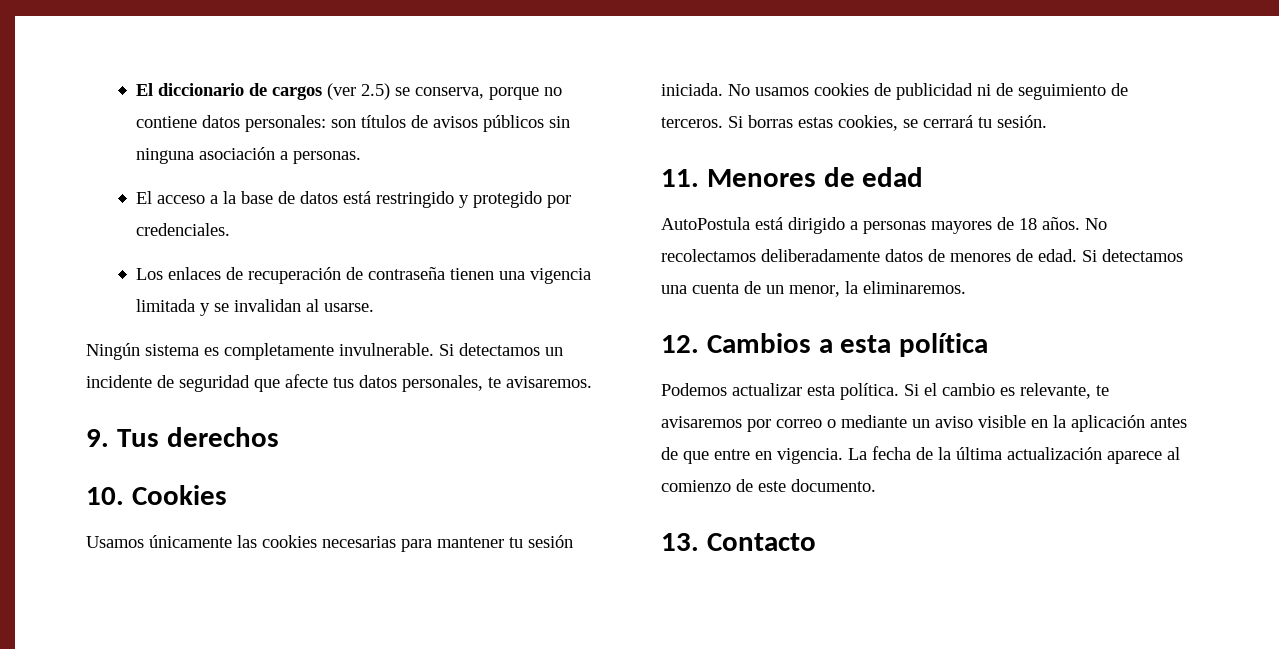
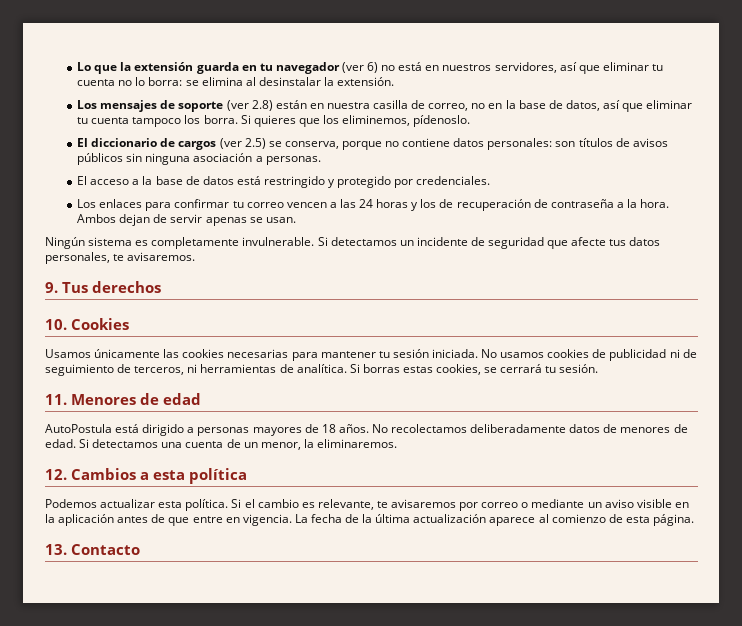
(136, 89) none -> [77,62,664,74] [77,77,395,86] [77,100,693,112] [77,115,471,127] Lo que la extensión guarda en tu navegador (ver 6) no está en nuestros servidores, así que eliminar tu cuenta no lo borra: se elimina al desinstalar la extensión. // Los mensajes de soporte (ver 2.8) están en nuestra casilla de correo, no en la base de datos, así que eliminar tu cuenta tampoco los borra. Si quieres que los eliminemos, pídenoslo. //
[226,267,592,284] [136,299,375,316] de recuperación de contraseña tienen una vigencia limitada y se invalidan al usarse. -> [145,199,670,211] [77,214,296,226] para confirmar tu correo vencen a las 24 horas y los de recuperación de contraseña a la hora. Ambos dejan de servir apenas se usan.
[661,117,723,128] terceros. -> [134,364,347,375] terceros, ni herramientas de analítica.
[758,479,876,492] este documento. -> [625,514,694,526] esta página.

